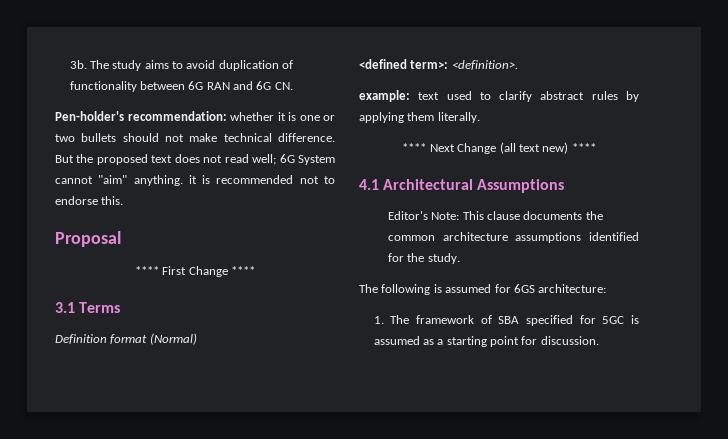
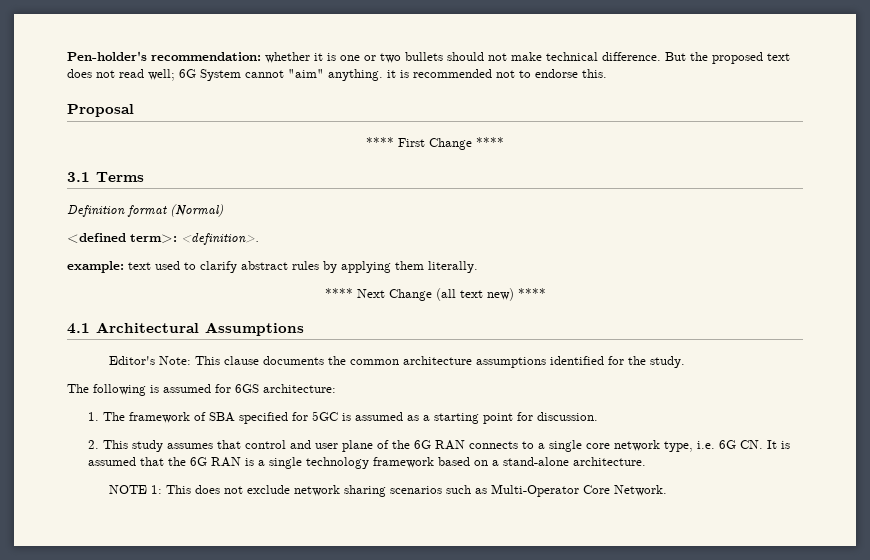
[69,60,294,71] [69,81,293,92] 3b. The study aims to avoid duplication of functionality between 6G RAN and 6G CN. // -> (67, 56) none
(599, 340) none -> [88,440,791,452] [88,457,647,469] [109,484,668,497] // 2. This study assumes that control and user plane of the 6G RAN connects to a single core network type, i.e. 6G CN. It is assumed that the 6G RAN is a single technology framework based on a stand-alone architecture. // NOTE 1: This does not exclude network sharing scenarios such as Multi-Operator Core Network.

